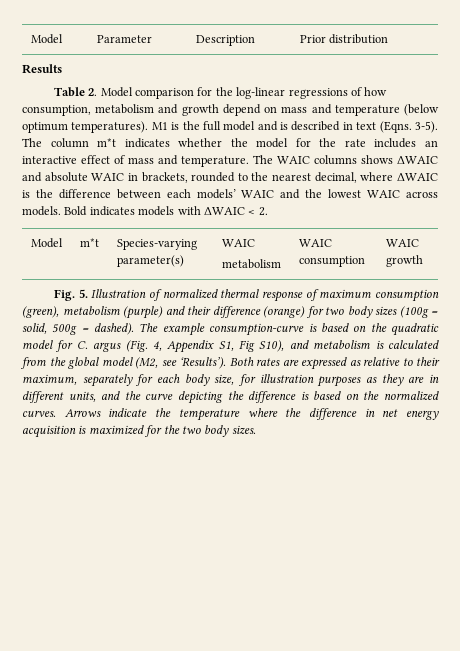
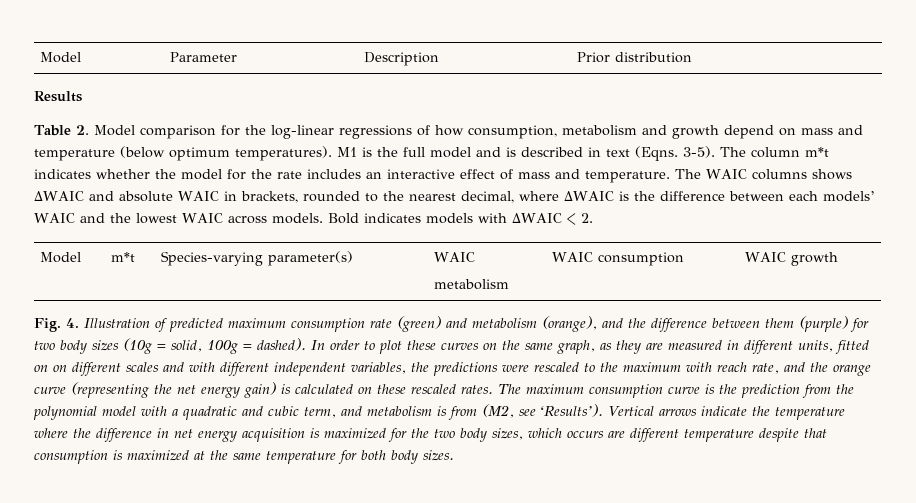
[78,289,88,298] 5. -> [66,318,79,328] 4.
[162,289,439,302] [22,306,305,319] normalized thermal response of maximum consumption (green), metabolism (purple) and their difference (orange) -> [169,316,848,332] predicted maximum consumption rate (green) and metabolism (orange), and the difference between them (purple)
[399,306,429,318] (100g -> [123,338,152,354] (10g
[52,324,78,335] 500g -> [207,340,238,354] 100g
[139,323,440,336] [22,340,439,353] [21,357,440,370] [22,374,440,387] [22,391,439,404] [22,409,101,417] The example consumption-curve is based on the quadratic model for C. argus (Fig. 4, Appendix S1, Fig S10), and metabolism is calculated from the global model (M2, see ‘Results’). Both rates are expressed as relative to their maximum, separately for each body size, for illustration purposes as they are in different units, and the curve depicting the difference is based on the normalized curves. Arrows -> [311,340,869,354] [34,362,871,376] [34,382,854,398] [33,404,697,420] In order to plot these curves on the same graph, as they are measured in different units, fitted on on different scales and with different independent variables, the predictions were rescaled to the maximum with reach rate, and the orange curve (representing the net energy gain) is calculated on these rescaled rates. The maximum consumption curve is the prediction from the polynomial model with a quadratic and cubic term, and metabolism is from (M2, see ‘Results’). Vertical arrows
(230, 431) none -> [492,428,827,442] [34,450,418,464] sizes, which occurs are different temperature despite that consumption is maximized at the same temperature for both body

